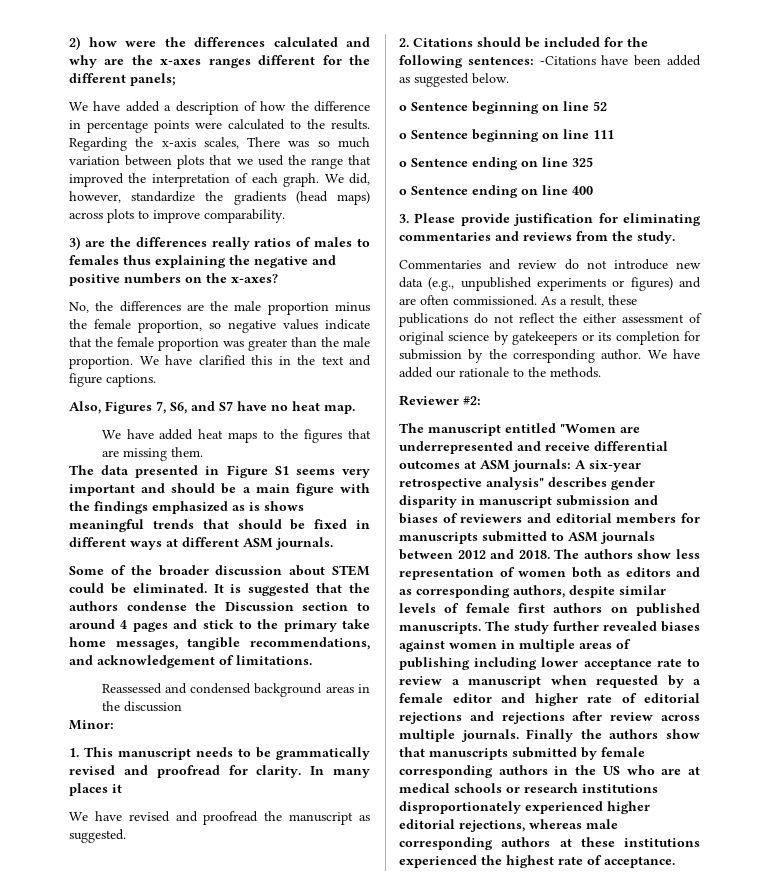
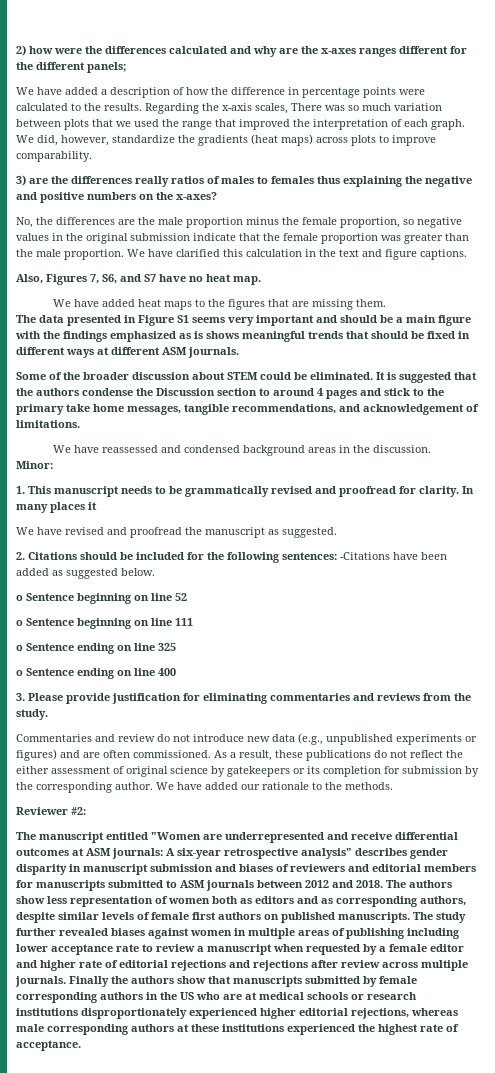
[295,191,328,204] (head -> [251,134,278,145] (heat
(318, 324) none -> [52,233,190,244] in the original submission
(272, 360) none -> [246,249,302,257] calculation
[101,683,162,694] Reassessed -> [53,445,159,453] We have reassessed
[123,701,182,712] discussion -> [373,445,432,453] discussion.

